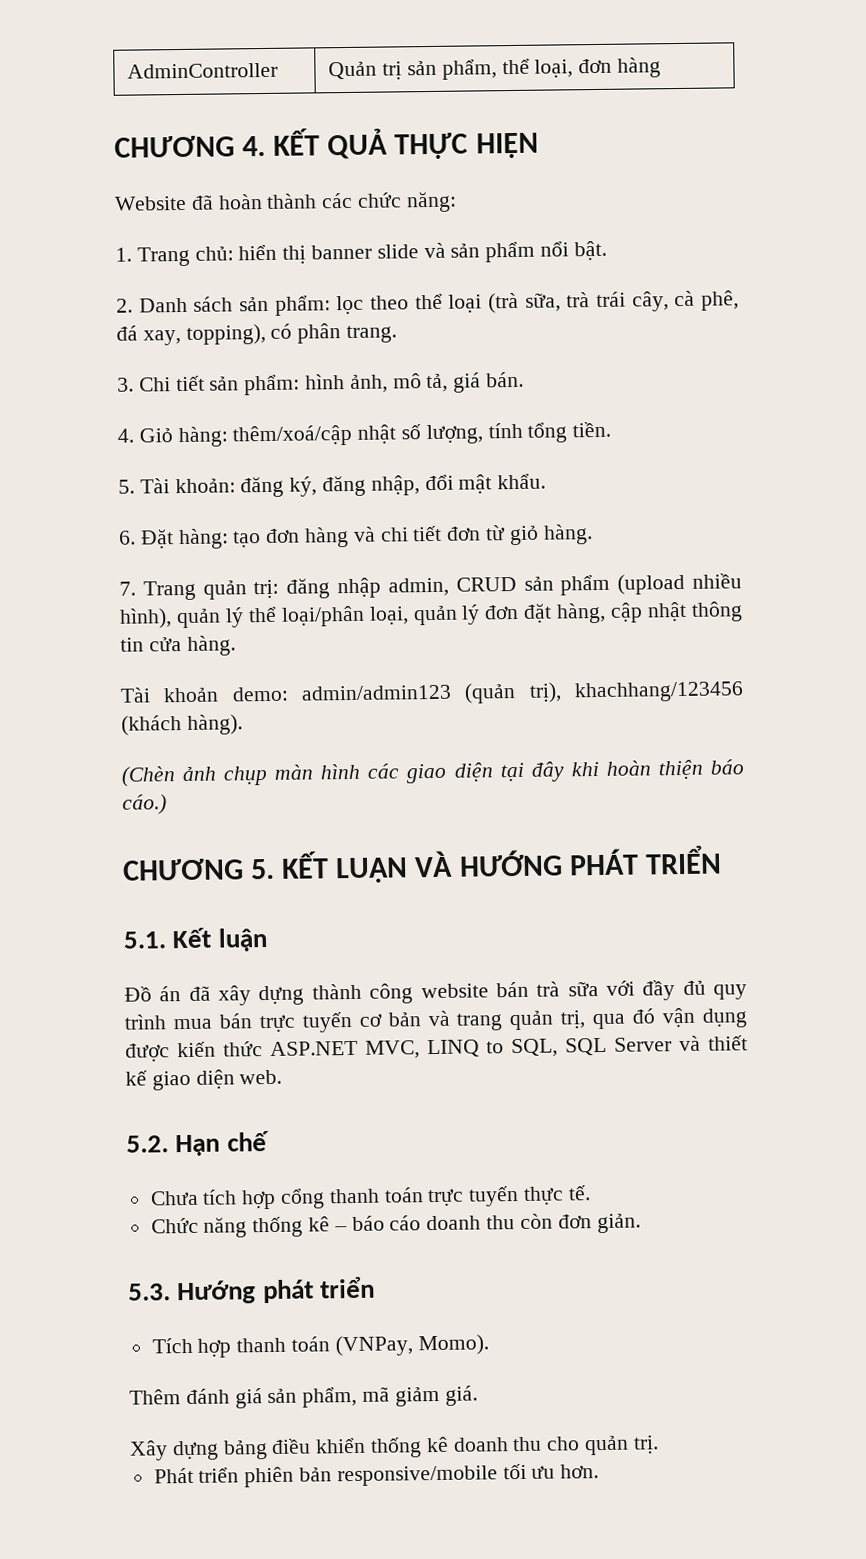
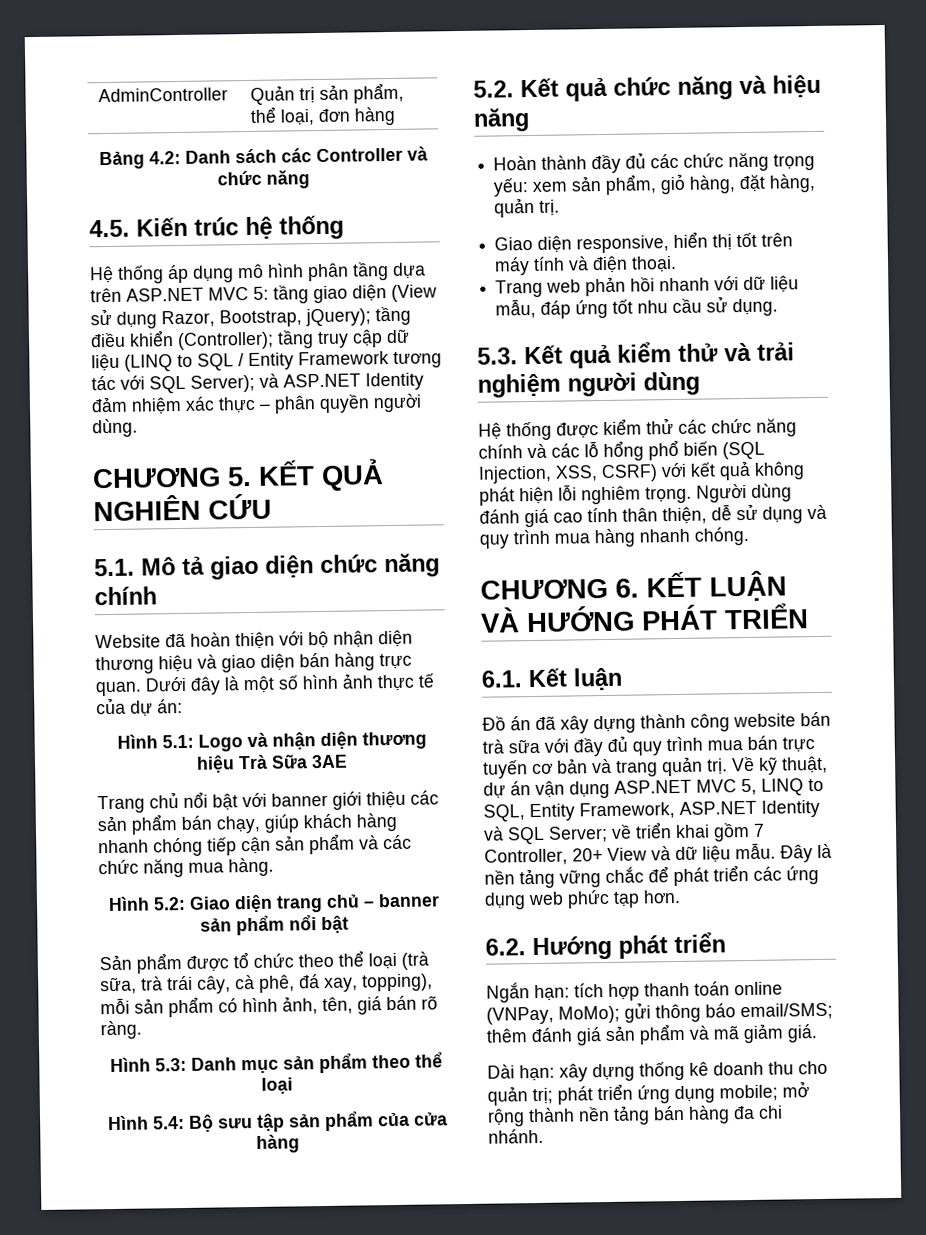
[114,135,267,158] // CHƯƠNG 4. -> [99,146,428,170] [217,170,310,189] [89,214,344,240] [89,262,426,284] [90,284,437,304] [90,306,411,329] [90,328,410,350] [91,351,442,372] [91,372,424,394] [91,393,422,415] [92,418,138,438] [92,466,252,489] // Bảng 4.2: Danh sách các Controller và chức năng // 4.5. Kiến trúc hệ thống // Hệ thống áp dụng mô hình phân tầng dựa trên ASP.NET MVC 5: tầng giao diện (View sử dụng Razor, Bootstrap, jQuery); tầng điều khiển (Controller); tầng truy cập dữ liệu (LINQ to SQL / Entity Framework tương tác với SQL Server); và ASP.NET Identity đảm nhiệm xác thực – phân quyền người dùng. // CHƯƠNG 5.
[394,132,539,160] [114,191,457,213] [115,240,607,267] [116,295,365,316] THỰC HIỆN // Website đã hoàn thành các chức năng: // 1. Trang chủ: hiển thị banner slide và sản phẩm nổi bật. // 2. Danh sách sản phẩm: lọc -> [93,493,272,522] [94,553,440,580] [94,586,157,606] [95,629,413,650] [95,652,412,675] [95,673,434,697] [96,697,183,717] [116,731,427,752] [196,754,348,773] [97,790,439,814] [97,812,398,835] [98,833,412,857] [98,857,274,878] [108,893,440,913] [200,915,349,936] [99,952,294,974] NGHIÊN CỨU // 5.1. Mô tả giao diện chức năng chính // Website đã hoàn thiện với bộ nhận diện thương hiệu và giao diện bán hàng trực quan. Dưới đây là một số hình ảnh thực tế của dự án: // Hình 5.1: Logo và nhận diện thương hiệu Trà Sữa 3AE // Trang chủ nổi bật với banner giới thiệu các sản phẩm bán chạy, giúp khách hàng nhanh chóng tiếp cận sản phẩm và các chức năng mua hàng. // Hình 5.2: Giao diện trang chủ – banner sản phẩm nổi bật // Sản phẩm được tổ chức
[270,323,398,344] [117,371,525,396] [117,421,612,448] [118,473,547,498] [118,524,593,550] [119,573,742,601] [119,601,743,629] [120,635,236,656] [120,681,744,704] [121,714,243,736] [121,759,745,787] [122,794,167,815] [122,858,276,881] có phân trang. // 3. Chi tiết sản phẩm: hình ảnh, mô tả, giá bán. // 4. Giỏ hàng: thêm/xoá/cập nhật số lượng, tính tổng tiền. // 5. Tài khoản: đăng ký, đăng nhập, đổi mật khẩu. // 6. Đặt hàng: tạo đơn hàng và chi tiết đơn từ giỏ hàng. // 7. Trang quản trị: đăng nhập admin, CRUD sản phẩm (upload nhiều hình), quản lý thể loại/phân loại, quản lý đơn đặt hàng, cập nhật thông tin cửa hàng. // Tài khoản demo: admin/admin123 (quản trị), khachhang/123456 (khách hàng). // (Chèn ảnh chụp màn hình các giao diện tại đây khi hoàn thiện báo cáo.) // CHƯƠNG 5. -> [100,995,438,1018] [100,1020,142,1040] [110,1052,443,1074] [260,1077,293,1094] [107,1111,448,1132] [255,1134,300,1153] [473,74,821,102] [473,108,530,132] [493,152,816,174] [493,173,817,197] [494,197,561,218] [494,231,794,254] [494,255,678,276] [495,275,800,298] [495,296,779,319] [477,342,795,369] [477,371,700,398] [478,418,797,441] [478,439,765,461] [478,460,805,484] [479,483,792,506] [479,503,827,528] [479,526,750,549] [480,578,639,600] mỗi sản phẩm có hình ảnh, tên, giá bán rõ ràng. // Hình 5.3: Danh mục sản phẩm theo thể loại // Hình 5.4: Bộ sưu tập sản phẩm của cửa hàng // 5.2. Kết quả chức năng và hiệu năng // Hoàn thành đầy đủ các chức năng trọng yếu: xem sản phẩm, giỏ hàng, đặt hàng, quản trị. // Giao diện responsive, hiển thị tốt trên máy tính và điện thoại. // Trang web phản hồi nhanh với dữ liệu mẫu, đáp ứng tốt nhu cầu sử dụng. // 5.3. Kết quả kiểm thử và trải nghiệm người dùng // Hệ thống được kiểm thử các chức năng chính và các lỗ hổng phổ biến (SQL Injection, XSS, CSRF) với kết quả không phát hiện lỗi nghiêm trọng. Người dùng đánh giá cao tính thân thiện, dễ sử dụng và quy trình mua hàng nhanh chóng. // CHƯƠNG 6.
[123,931,167,949] 5.1. -> [481,670,522,688] 6.1.
[560,1007,749,1030] [125,1035,748,1062] [125,1069,283,1091] [126,1130,270,1157] [149,1185,591,1210] [150,1213,641,1238] [128,1276,375,1305] [151,1334,489,1358] [129,1389,181,1405] trị, qua đó vận dụng được kiến thức ASP.NET MVC, LINQ to SQL, SQL Server và thiết kế giao diện web. // 5.2. Hạn chế // Chưa tích hợp cổng thanh toán trực tuyến thực tế. // Chức năng thống kê – báo cáo doanh thu còn đơn giản. // 5.3. Hướng phát triển // Tích hợp thanh toán (VNPay, Momo). // Thêm -> [707,755,828,775] [483,778,824,799] [483,799,820,822] [483,822,765,845] [484,842,832,866] [484,864,819,889] [484,889,681,910] [485,932,726,961] [486,981,783,1003] [486,1002,833,1025] [486,1028,528,1043] trị. Về kỹ thuật, dự án vận dụng ASP.NET MVC 5, LINQ to SQL, Entity Framework, ASP.NET Identity và SQL Server; về triển khai gồm 7 Controller, 20+ View và dữ liệu mẫu. Đây là nền tảng vững chắc để phát triển các ứng dụng web phức tạp hơn. // 6.2. Hướng phát triển // Ngắn hạn: tích hợp thanh toán online (VNPay, MoMo); gửi thông báo email/SMS; thêm
[302,1386,358,1408] phẩm, -> [639,1023,709,1045] phẩm và
[129,1437,367,1461] Xây dựng bảng điều khiển -> [487,1063,635,1082] Dài hạn: xây dựng
[632,1435,659,1454] [153,1463,600,1488] trị. // Phát triển phiên bản responsive/mobile tối ưu hơn. -> [532,1081,809,1105] [487,1105,783,1127] [488,1128,544,1144] trị; phát triển ứng dụng mobile; mở rộng thành nền tảng bán hàng đa chi nhánh.

